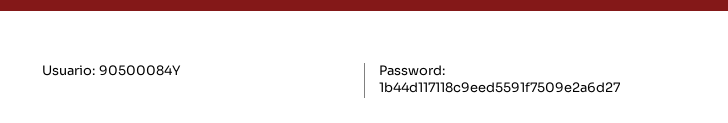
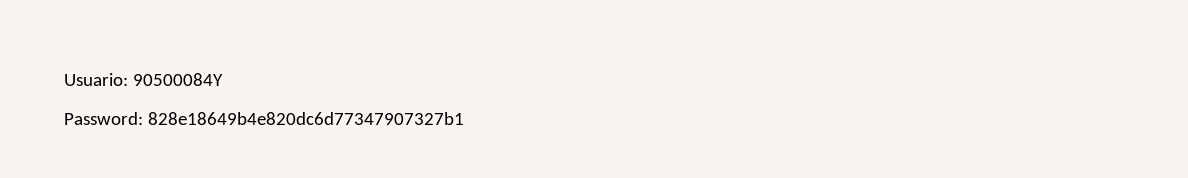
[379,82,620,93] 1b44d117118c9eed5591f7509e2a6d27 -> [147,112,464,125] 828e18649b4e820dc6d77347907327b1

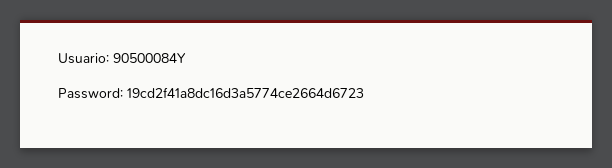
[147,112,464,125] 828e18649b4e820dc6d77347907327b1 -> [127,87,364,98] 19cd2f41a8dc16d3a5774ce2664d6723

